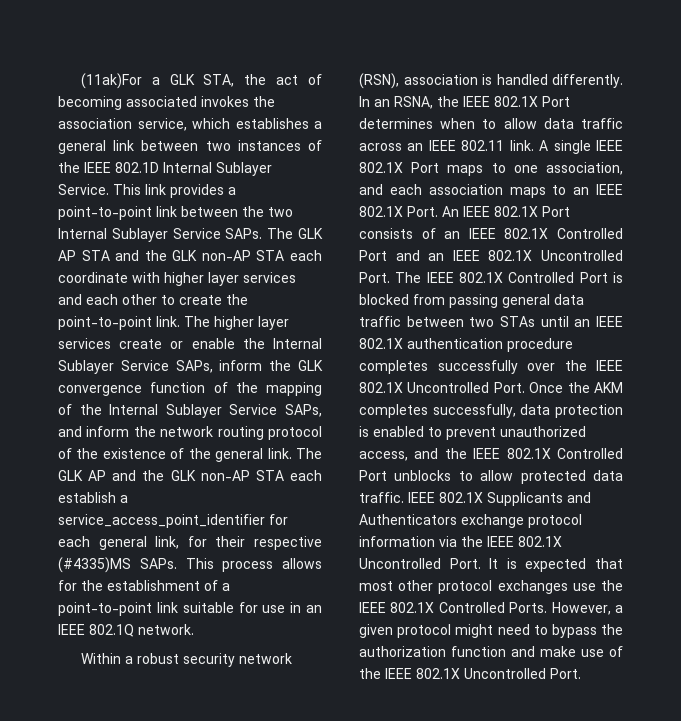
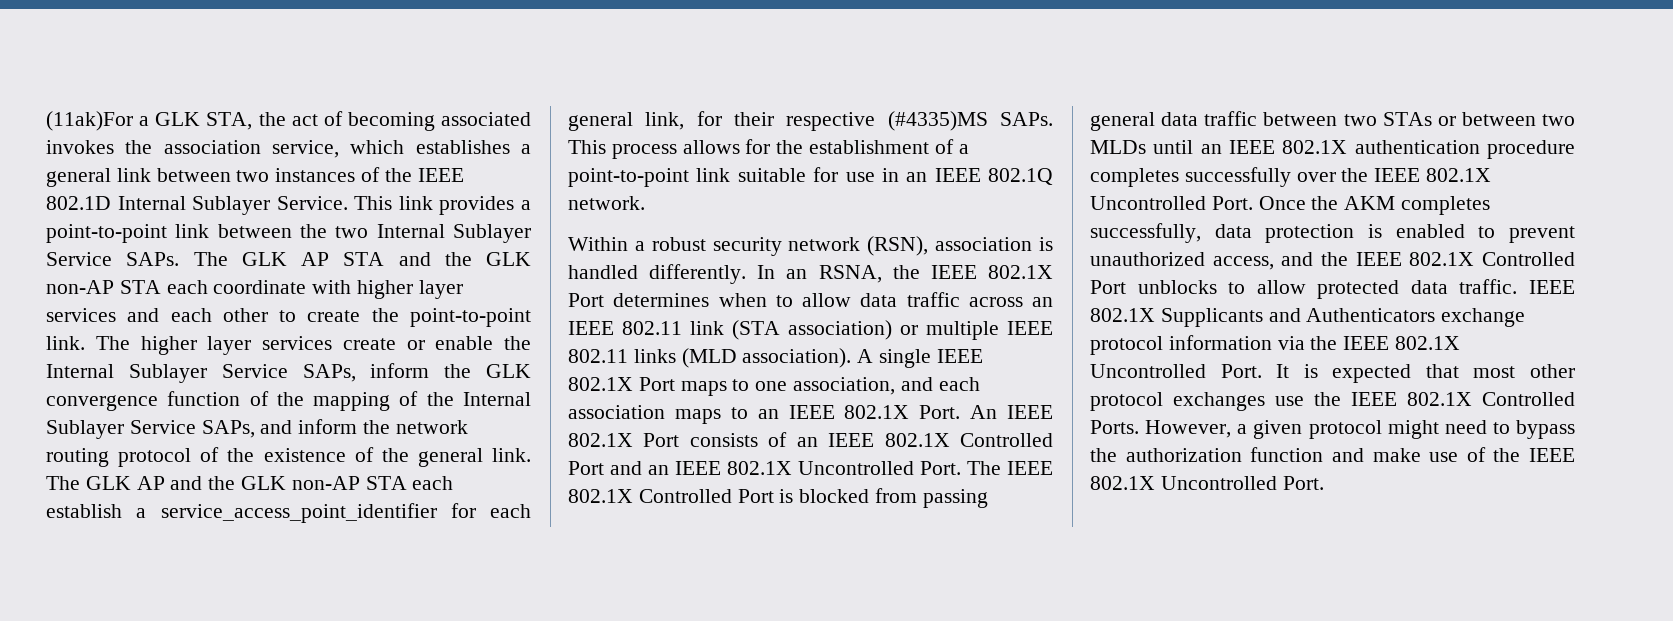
[509,140,534,151] link. -> [690,320,1053,340] [568,348,852,368] link (STA association) or multiple IEEE 802.11 links (MLD association).
(535, 321) none -> [1437,112,1575,126] [1090,140,1146,154] or between two MLDs

